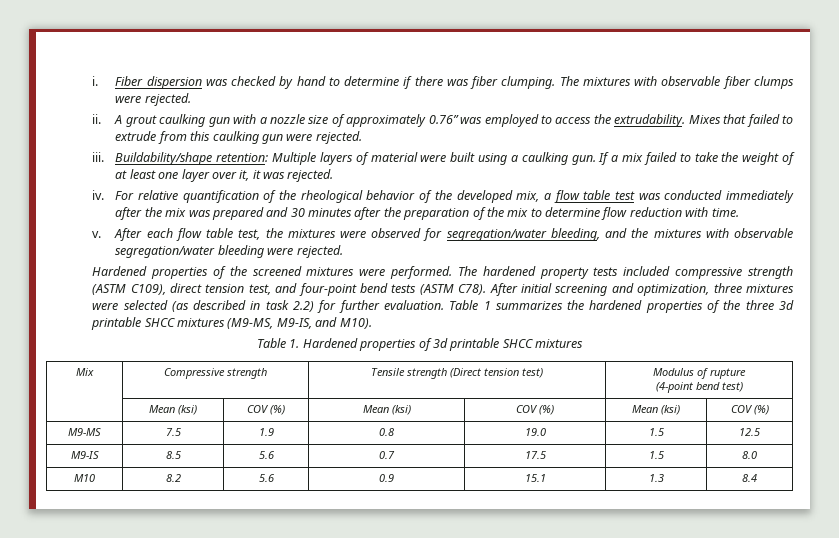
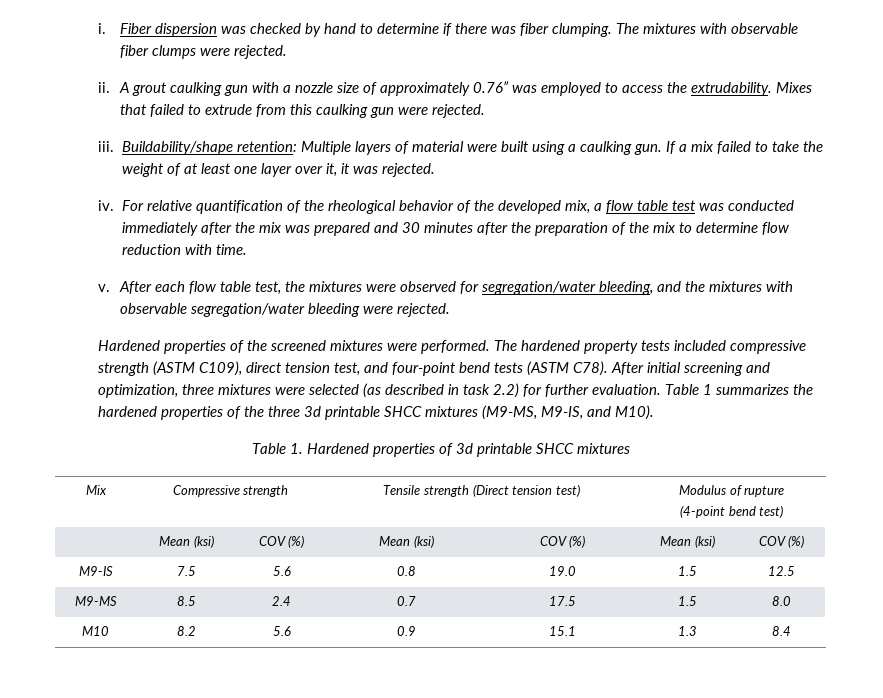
[68,428,101,436] M9-MS -> [78,566,113,576] M9-IS
[258,428,274,436] 1.9 -> [272,566,291,576] 5.6
[70,451,99,459] M9-IS -> [74,596,117,606] M9-MS
[258,451,274,459] 5.6 -> [272,596,291,606] 2.4

